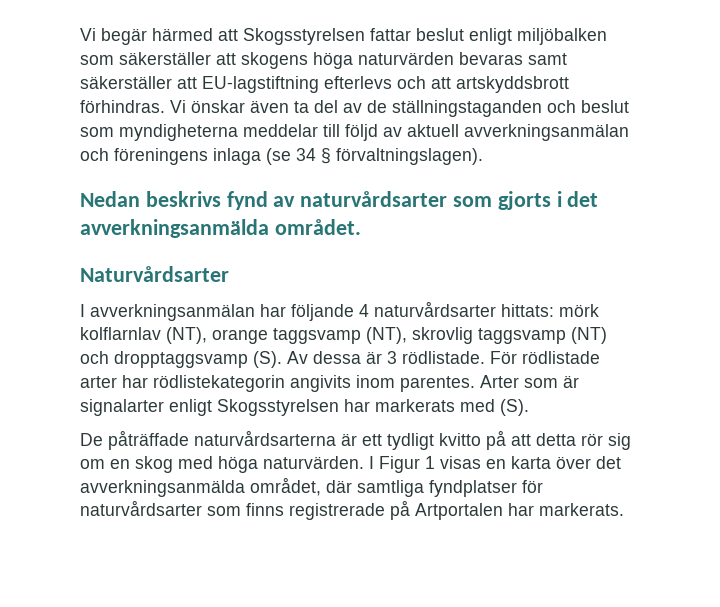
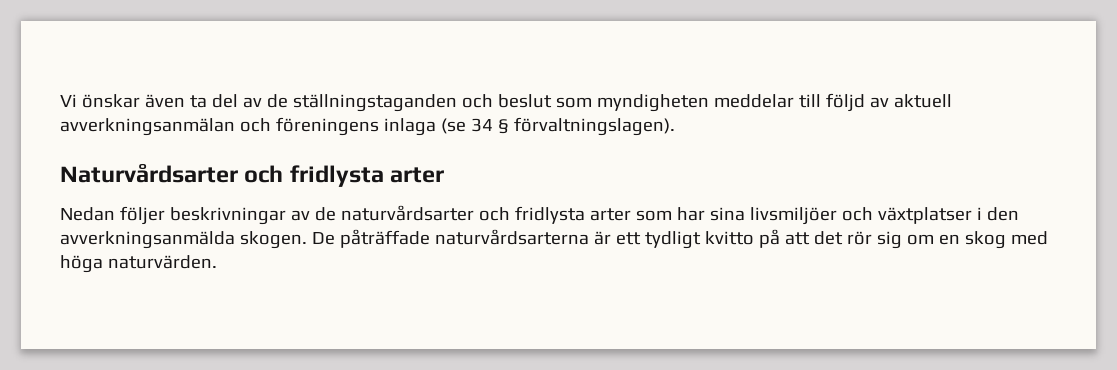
[80,28,607,45] [80,52,567,69] [80,76,569,93] [80,100,186,113] Vi begär härmed att Skogsstyrelsen fattar beslut enligt miljöbalken som säkerställer att skogens höga naturvärden bevaras samt säkerställer att EU-lagstiftning efterlevs och att artskyddsbrott förhindras. Vi -> [60,94,77,107] Vi
[119,124,238,141] myndigheterna -> [596,94,709,112] myndigheten
[80,191,599,210] [80,219,361,238] [80,266,229,282] [80,301,599,321] [80,327,607,344] [80,351,600,368] [80,375,579,392] [80,399,529,416] Nedan beskrivs fynd av naturvårdsarter som gjorts i det avverkningsanmälda området. // Naturvårdsarter // I avverkningsanmälan har följande 4 naturvårdsarter hittats: mörk kolflarnlav (NT), orange taggsvamp (NT), skrovlig taggsvamp (NT) och dropptaggsvamp (S). Av dessa är 3 rödlistade. För rödlistade arter har rödlistekategorin angivits inom parentes. Arter som är signalarter enligt Skogsstyrelsen har markerats med (S). // -> [60,163,445,187] [60,205,1019,225] [60,231,307,249] Naturvårdsarter och fridlysta arter // Nedan följer beskrivningar av de naturvårdsarter och fridlysta arter som har sina livsmiljöer och växtplatser i den avverkningsanmälda skogen.
[536,433,576,446] detta -> [813,231,843,245] det
[369,456,621,473] [80,477,543,497] [80,500,624,520] I Figur 1 visas en karta över det avverkningsanmälda området, där samtliga fyndplatser för naturvårdsarter som finns registrerade på Artportalen har markerats. -> (217, 262) none

